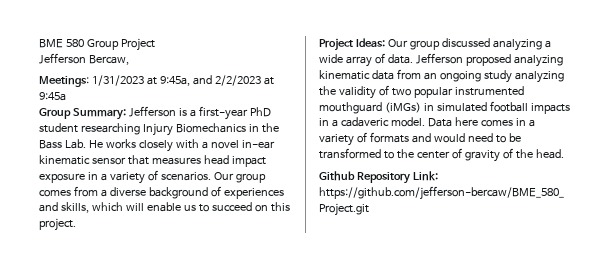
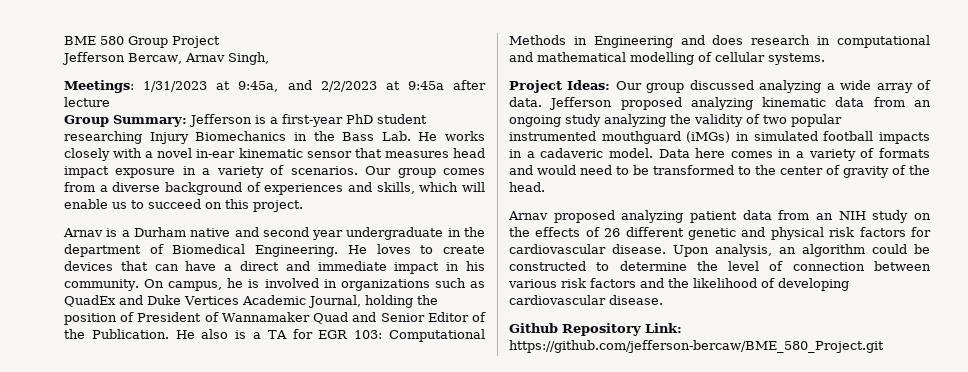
(129, 60) none -> [184,52,269,65] Arnav Singh,
(66, 96) none -> [453,80,486,90] [64,97,110,107] after lecture
(76, 224) none -> [63,227,486,240] [64,244,486,257] [64,261,486,274] [64,278,486,291] [64,295,438,308] [64,312,486,325] [64,329,486,342] [509,35,930,48] [509,52,825,65] // Arnav is a Durham native and second year undergraduate in the department of Biomedical Engineering. He loves to create devices that can have a direct and immediate impact in his community. On campus, he is involved in organizations such as QuadEx and Duke Vertices Academic Journal, holding the position of President of Wannamaker Quad and Senior Editor of the Publication. He also is a TA for EGR 103: Computational Methods in Engineering and does research in computational and mathematical modelling of cellular systems.
(564, 154) none -> [508,210,931,223] [509,227,931,240] [509,244,930,257] [509,261,931,271] [508,278,849,291] [509,295,663,305] // Arnav proposed analyzing patient data from an NIH study on the effects of 26 different genetic and physical risk factors for cardiovascular disease. Upon analysis, an algorithm could be constructed to determine the level of connection between various risk factors and the likelihood of developing cardiovascular disease.

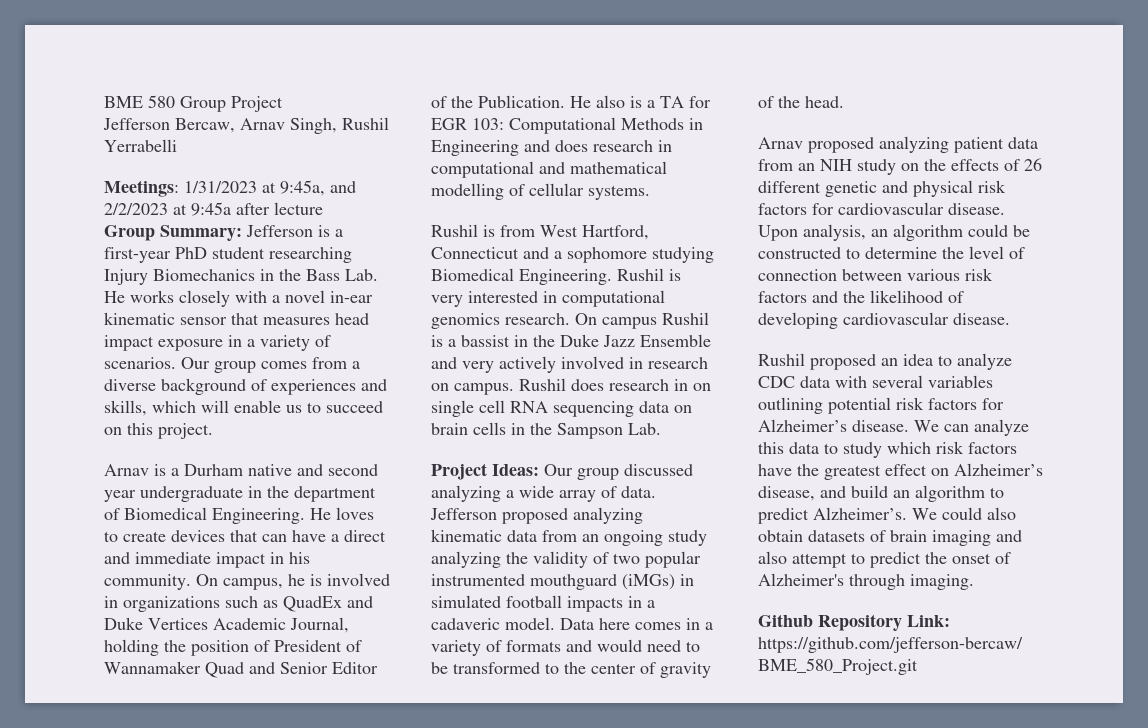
(269, 58) none -> [342,117,389,130] [104,139,177,152] Rushil Yerrabelli
(825, 59) none -> [431,224,649,240] [431,247,714,263] [431,268,681,285] [431,290,665,307] [431,312,709,329] [431,334,711,347] [431,356,708,373] [431,378,711,395] [431,400,692,417] [431,422,661,439] // Rushil is from West Hartford, Connecticut and a sophomore studying Biomedical Engineering. Rushil is very interested in computational genomics research. On campus Rushil is a bassist in the Duke Jazz Ensemble and very actively involved in research on campus. Rushil does research in on single cell RNA sequencing data on brain cells in the Sampson Lab.
(663, 300) none -> [758,353,1012,370] [758,375,993,388] [758,397,1004,414] [758,419,1029,436] [758,441,1017,458] [758,463,1043,480] [758,485,1004,502] [758,507,1016,524] [758,530,1022,546] [758,551,1011,568] [758,573,974,590] // Rushil proposed an idea to analyze CDC data with several variables outlining potential risk factors for Alzheimer’s disease. We can analyze this data to study which risk factors have the greatest effect on Alzheimer’s disease, and build an algorithm to predict Alzheimer’s. We could also obtain datasets of brain imaging and also attempt to predict the onset of Alzheimer's through imaging.

